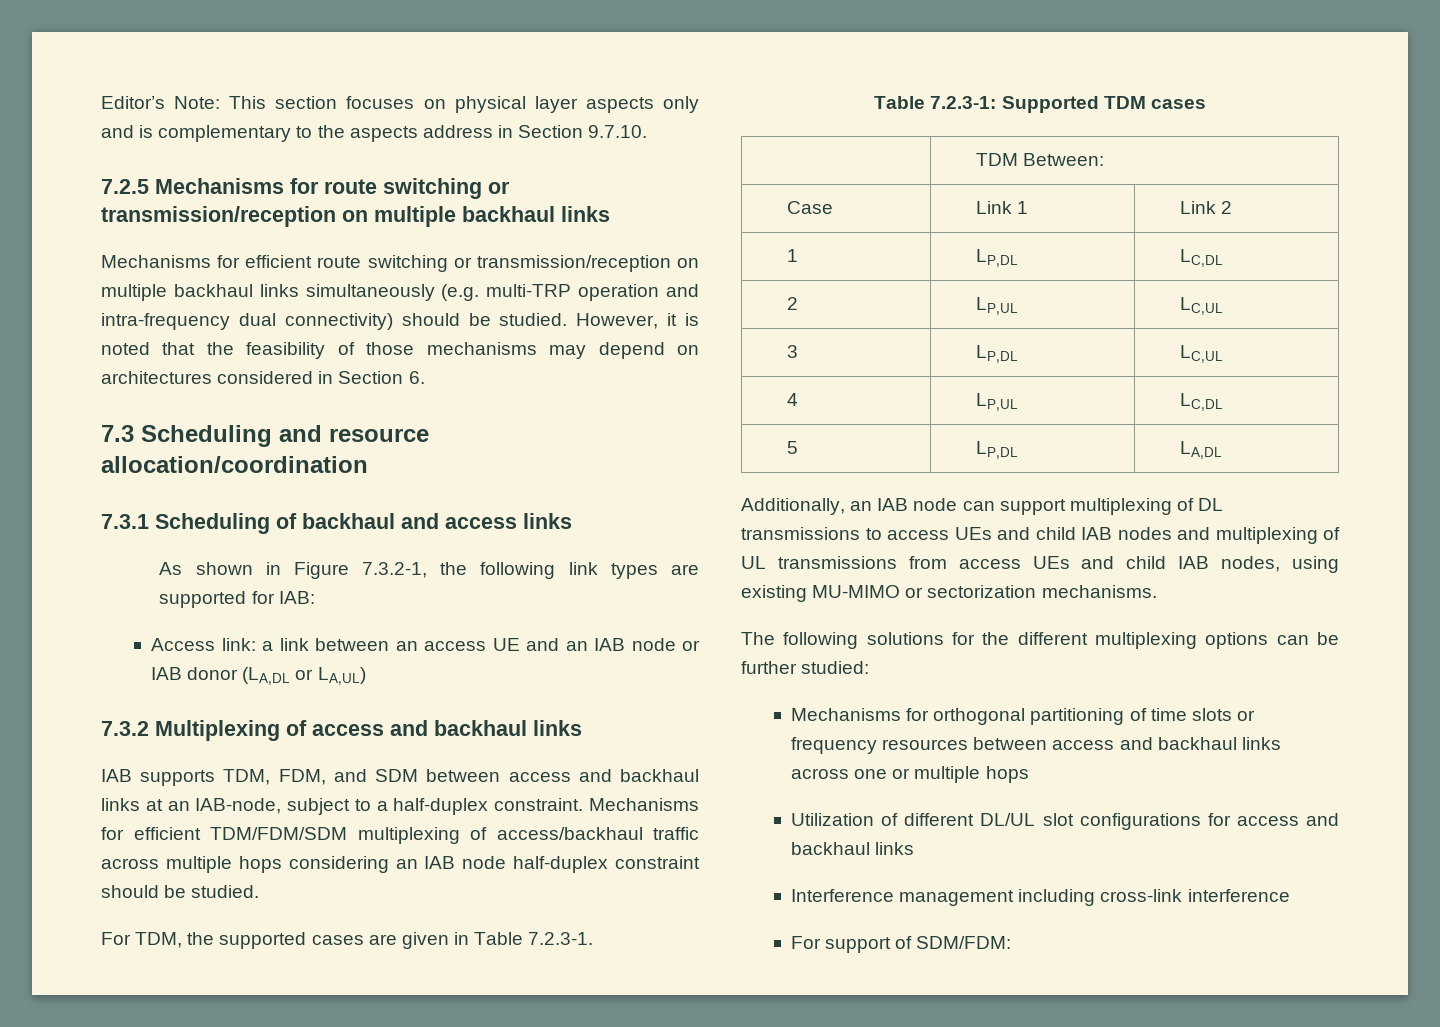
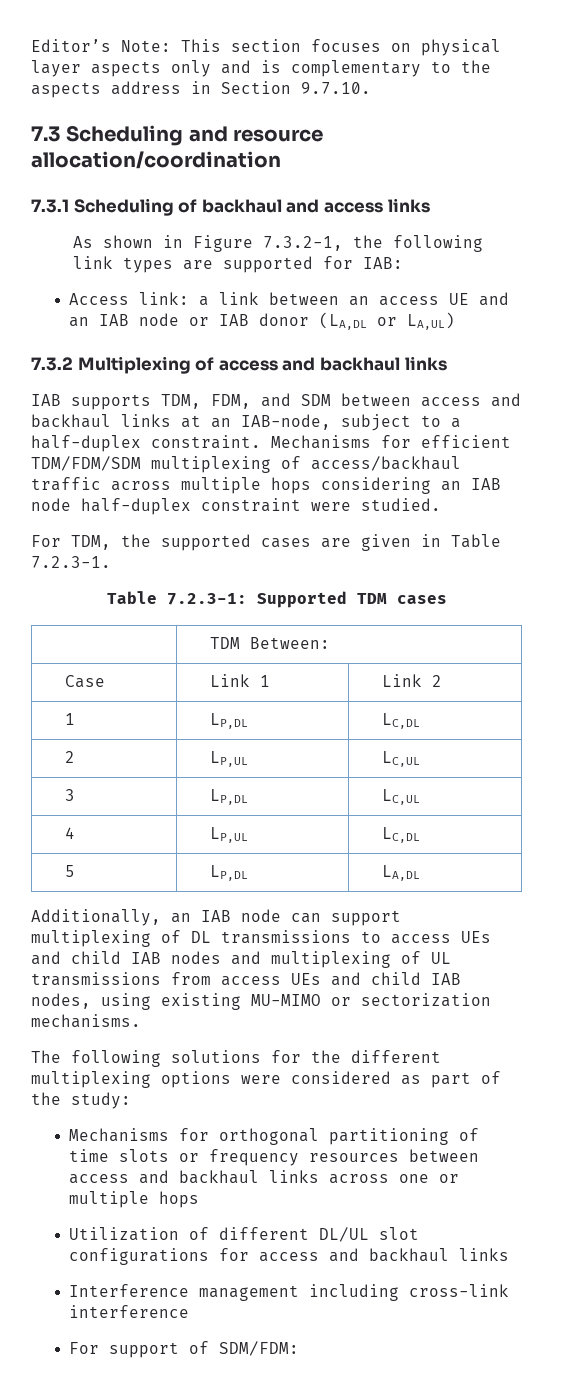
[101,178,510,199] [101,206,610,227] [101,255,699,272] [101,284,700,301] [101,313,699,330] [101,342,700,359] [101,371,425,384] // 7.2.5 Mechanisms for route switching or transmission/reception on multiple backhaul links // Mechanisms for efficient route switching or transmission/reception on multiple backhaul links simultaneously (e.g. multi-TRP operation and intra-frequency dual connectivity) should be studied. However, it is noted that the feasibility of those mechanisms may depend on architectures considered in Section 6. -> (371, 88) none
[101,885,187,898] should be -> [311,502,351,511] were
[1276,632,1339,645] [741,661,870,674] can be further studied: -> [241,1071,501,1088] [31,1092,131,1109] were considered as part of the study:

